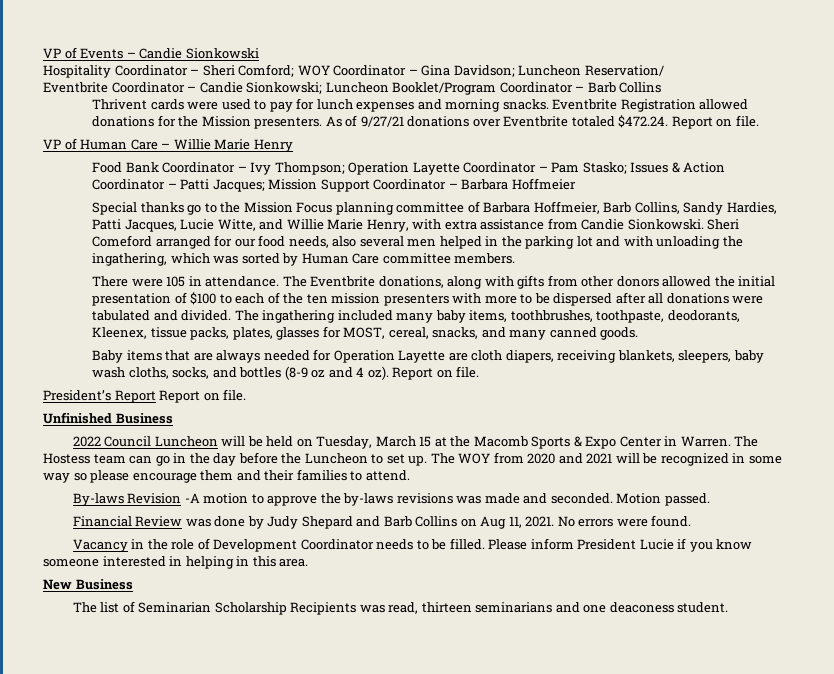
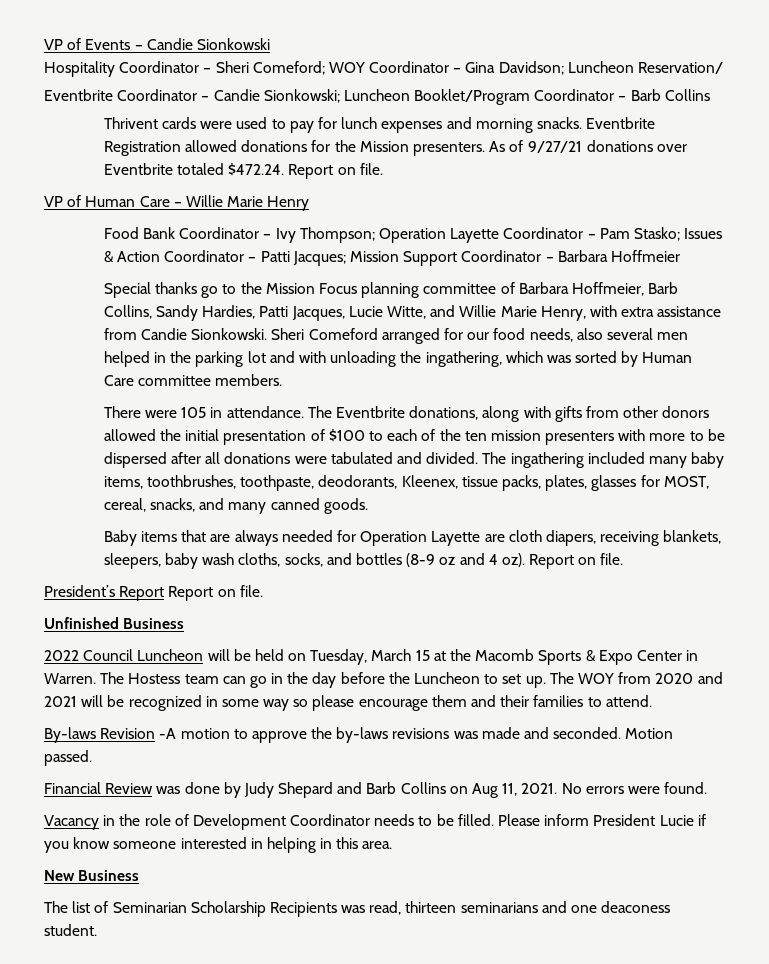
[238,64,295,77] Comford; -> [252,61,325,75] Comeford;

